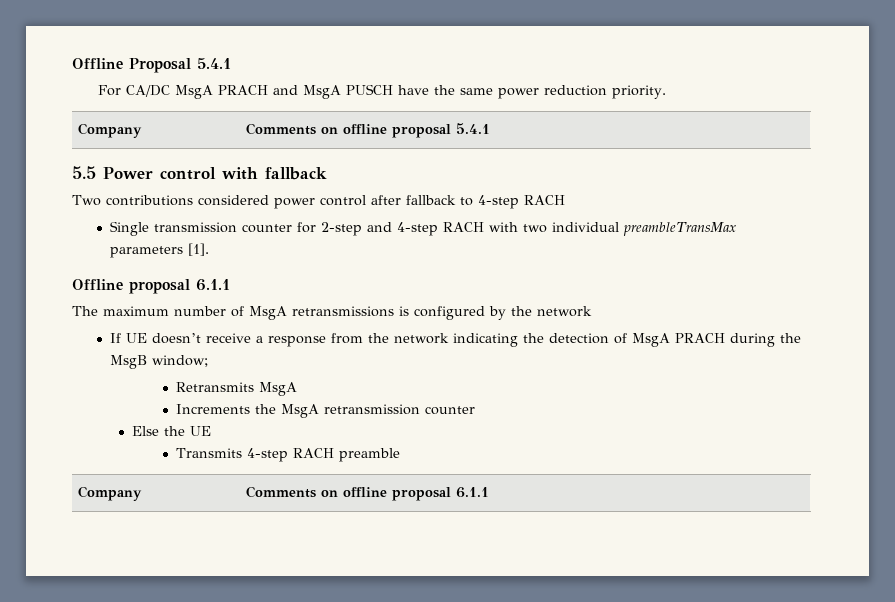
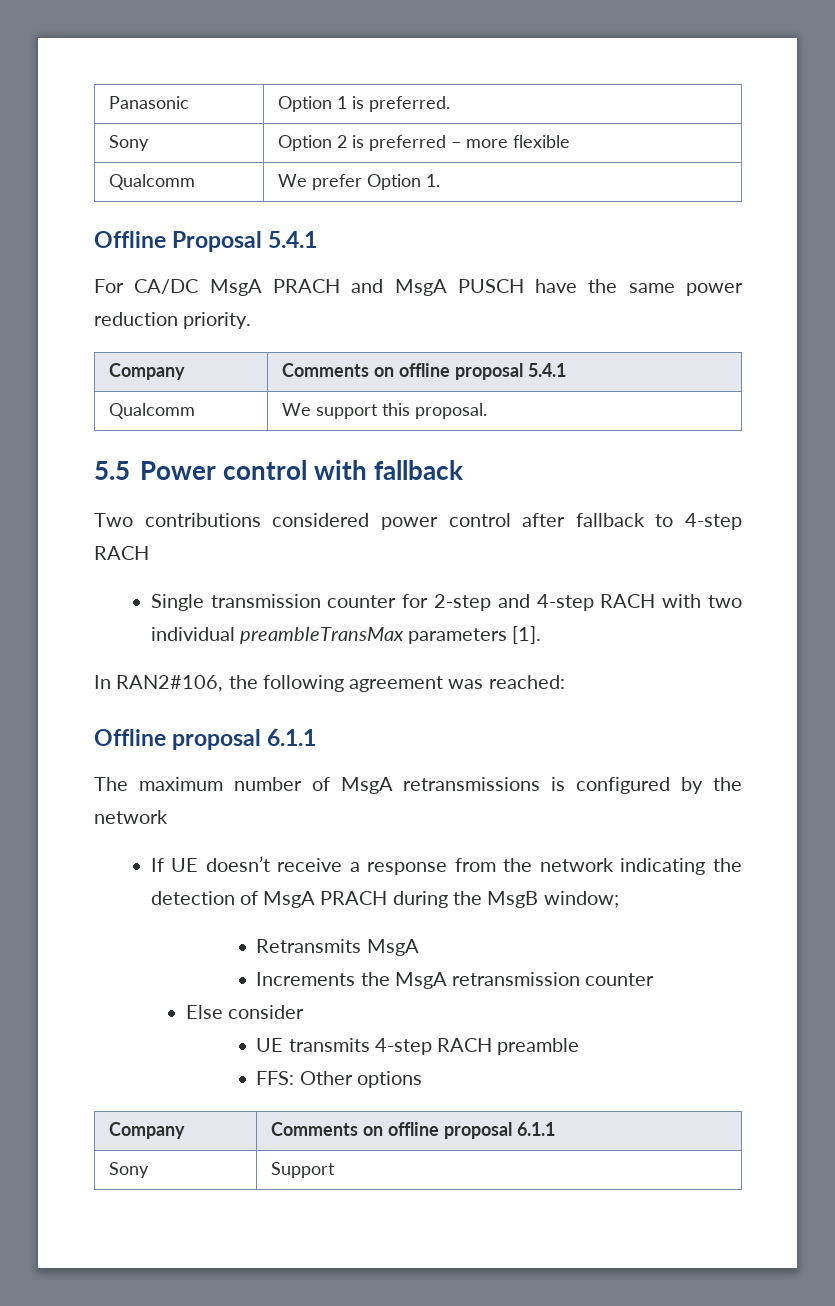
(72, 63) none -> [108,96,189,109] [277,96,450,112] [108,135,149,151] [277,135,570,151] [108,174,195,190] [277,174,440,190] Panasonic | Option 1 is preferred. // Sony | Option 2 is preferred – more flexible // Qualcomm | We prefer Option 1. //
(490, 128) none -> [108,403,195,419] [281,403,487,419] // Qualcomm | We support this proposal.
(210, 249) none -> [94,675,565,692] // In RAN2#106, the following agreement was reached:
[164,426,212,436] [176,448,243,458] the UE // Transmits -> [228,1005,305,1019] [256,1038,370,1052] consider // UE transmits
(401, 455) none -> [256,1071,422,1088] // FFS: Other options
(489, 492) none -> [108,1162,149,1178] [270,1162,335,1178] // Sony | Support

